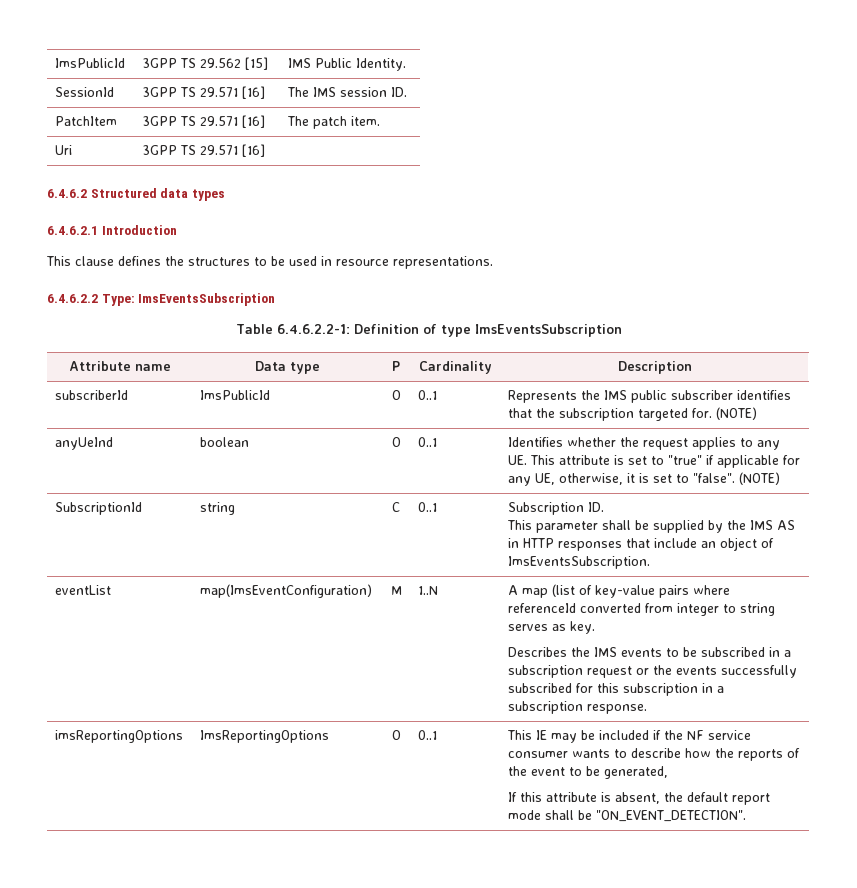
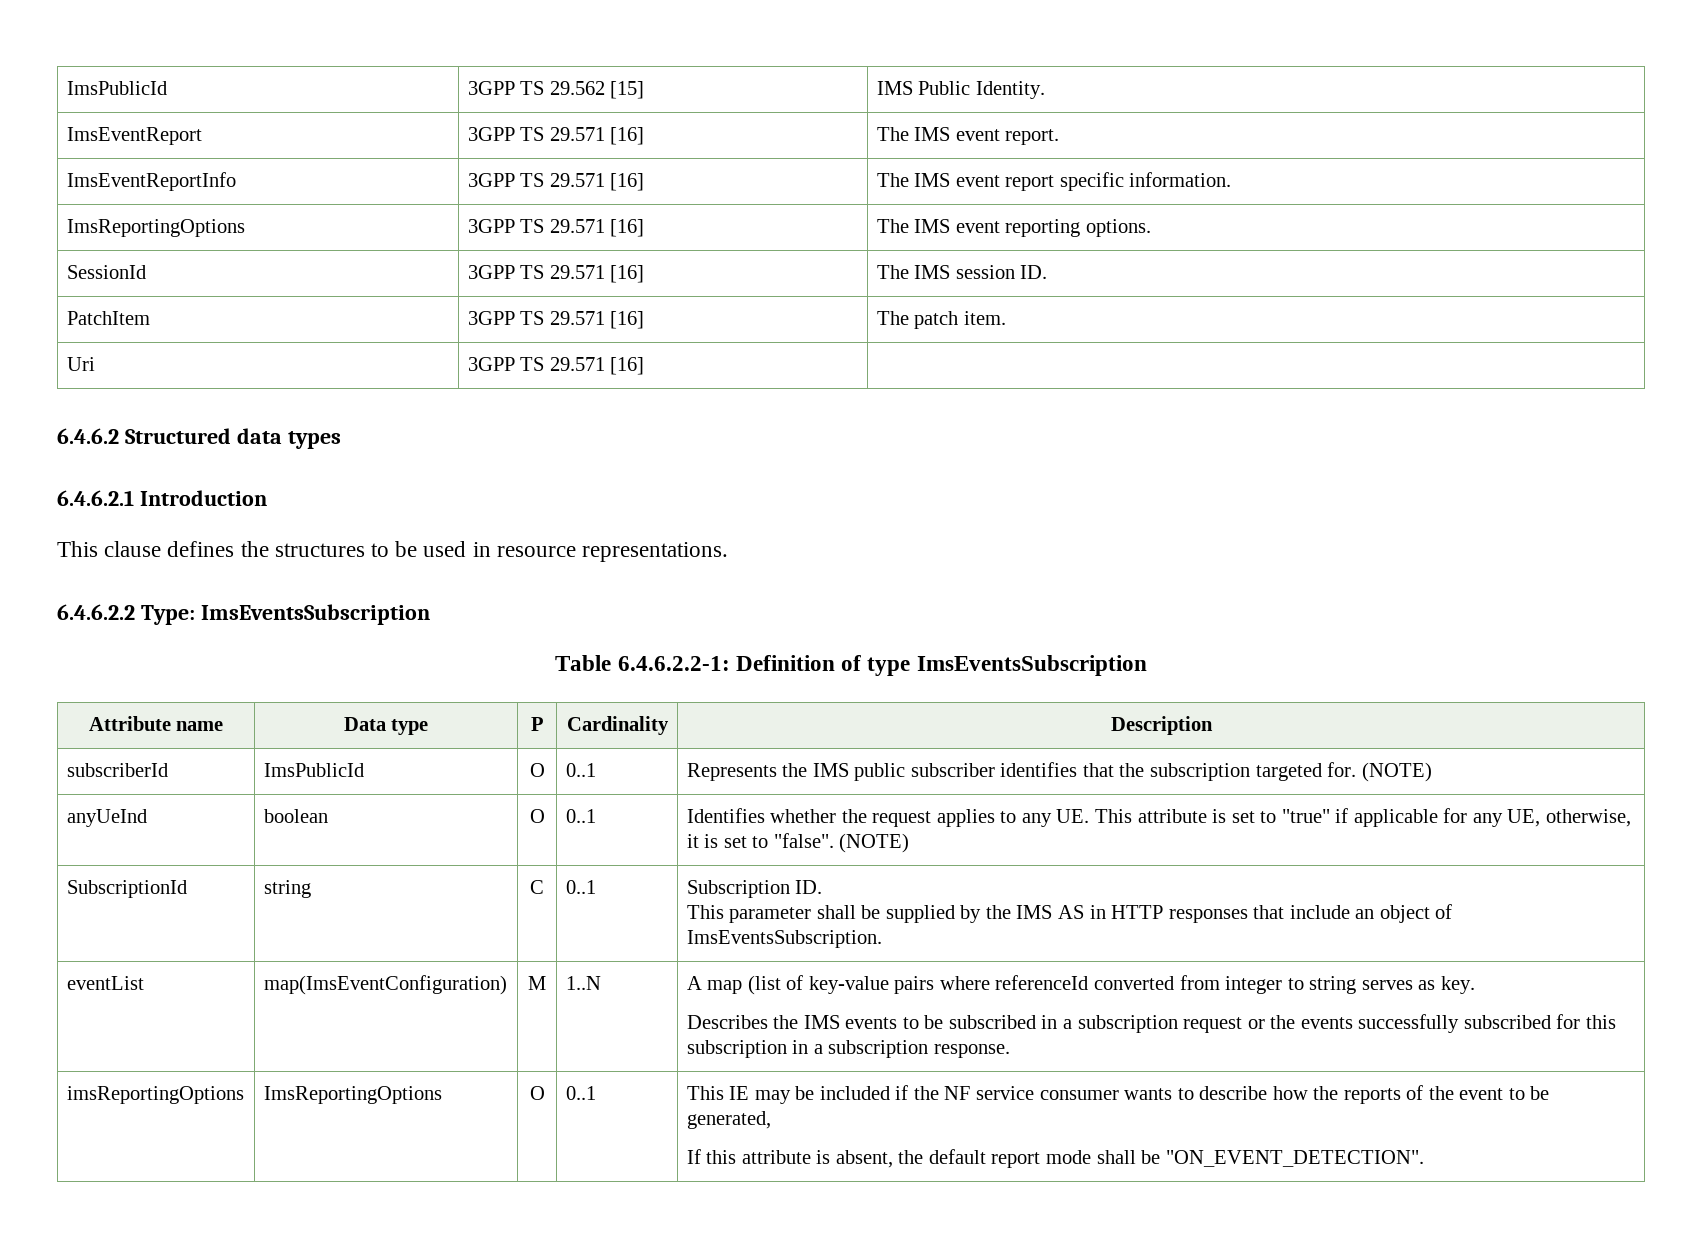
(407, 64) none -> [66,127,202,145] [467,127,645,145] [876,127,1060,145] [66,172,236,191] [467,173,645,191] [876,172,1232,191] [66,219,245,237] [467,219,645,237] [876,219,1151,237] // ImsEventReport | 3GPP TS 29.571 [16] | The IMS event report. // ImsEventReportInfo | 3GPP TS 29.571 [16] | The IMS event report specific information. // ImsReportingOptions | 3GPP TS 29.571 [16] | The IMS event reporting options.

